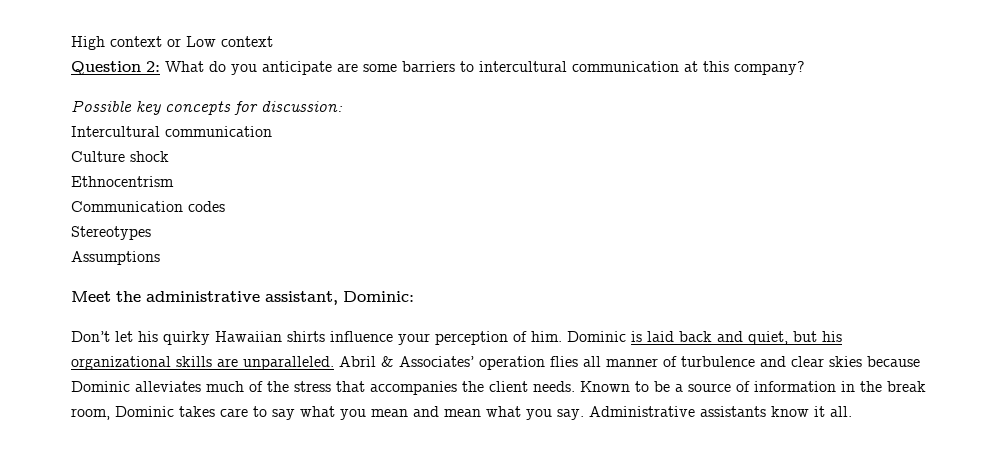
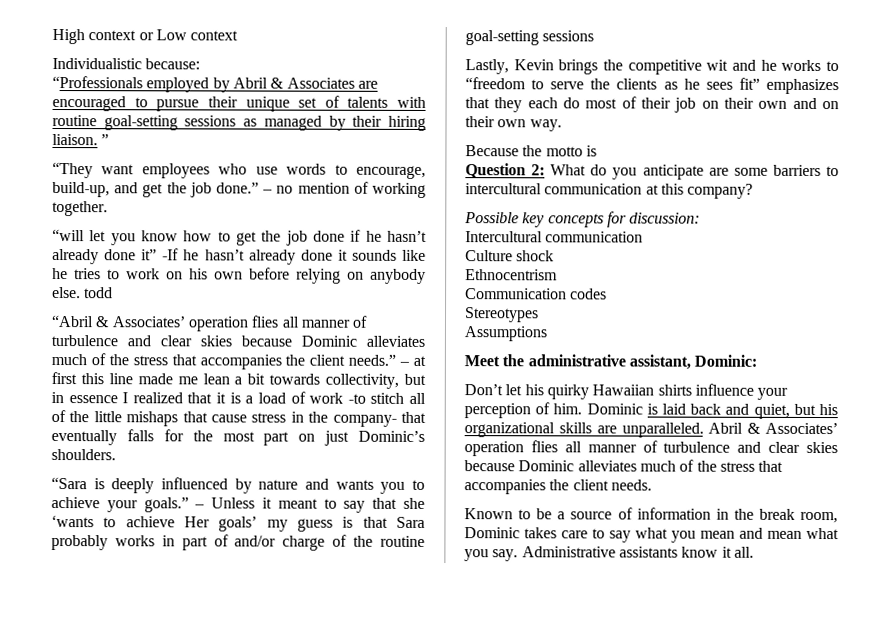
(273, 41) none -> [52,57,201,70] [52,75,378,93] [52,95,426,112] [52,114,427,131] [52,133,110,146] [52,161,426,179] [52,181,426,198] [52,200,108,217] [52,228,427,246] [52,248,426,265] [52,267,426,284] [52,286,114,299] [51,314,369,332] [51,334,425,347] [51,353,426,370] [51,371,426,389] [51,391,426,404] [51,409,426,427] [51,429,425,446] [51,448,116,461] [51,476,426,494] [51,496,426,513] [51,514,425,532] [51,534,426,551] [465,30,595,46] [465,59,839,75] [465,77,839,95] [465,96,839,113] [465,116,562,132] [465,145,597,157] // Individualistic because: // “Professionals employed by Abril & Associates are encouraged to pursue their unique set of talents with routine goal-setting sessions as managed by their hiring liaison. ” // “They want employees who use words to encourage, build-up, and get the job done.” – no mention of working together. // “will let you know how to get the job done if he hasn’t already done it” -If he hasn’t already done it sounds like he tries to work on his own before relying on anybody else. todd // “Abril & Associates’ operation flies all manner of turbulence and clear skies because Dominic alleviates much of the stress that accompanies the client needs.” – at first this line made me lean a bit towards collectivity, but in essence I realized that it is a load of work -to stitch all of the little mishaps that cause stress in the company- that eventually falls for the most part on just Dominic’s shoulders. // “Sara is deeply influenced by nature and wants you to achieve your goals.” – Unless it meant to say that she ‘wants to achieve Her goals’ my guess is that Sara probably works in part of and/or charge of the routine goal-setting sessions // Lastly, Kevin brings the competitive wit and he works to “freedom to serve the clients as he sees fit” emphasizes that they each do most of their job on their own and on their own way. // Because the motto is
(575, 386) none -> (652, 485) //

